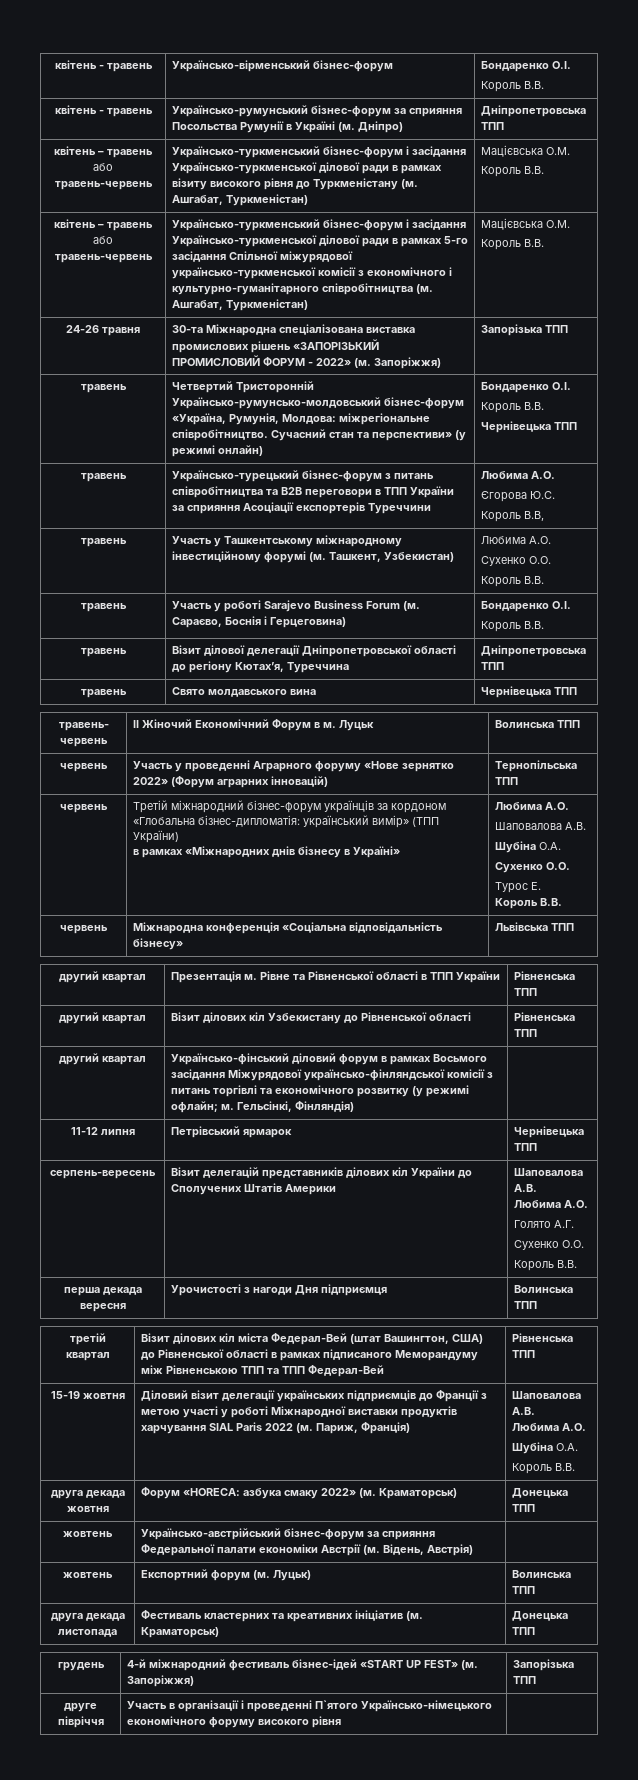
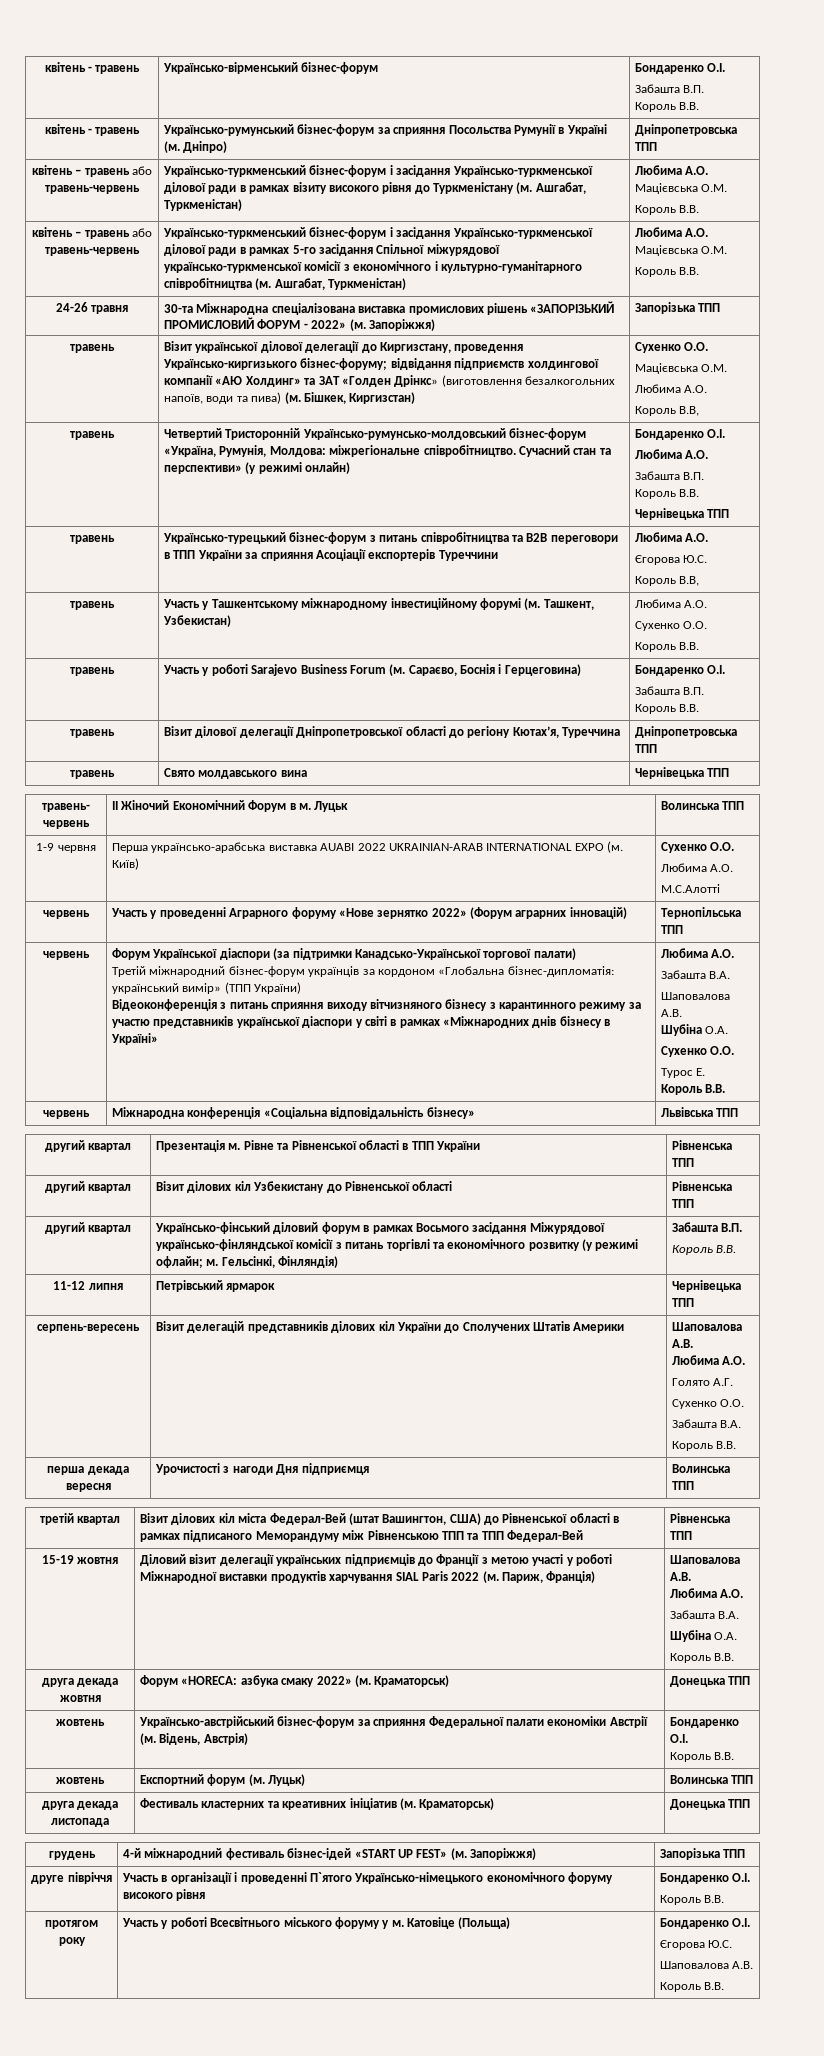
(571, 65) none -> [635,84,705,93] // Забашта В.П.
(308, 200) none -> [635,165,709,175] Любима А.О.
(308, 305) none -> [635,227,709,237] Любима А.О.
(568, 329) none -> [70,344,115,353] [164,341,524,353] [163,358,599,370] [164,375,616,387] [164,392,416,404] [635,342,709,353] [635,363,728,374] [635,384,708,393] [635,406,700,416] // травень | Візит української ділової делегації до Киргизстану, проведення Українсько-киргизького бізнес-форуму; відвідання підприємств холдингової компанії «АЮ Холдинг» та ЗАТ «Голден Дрінкс» (виготовлення безалкогольних напоїв, води та пива) (м. Бішкек, Киргизстан) | Сухенко О.О. // Мацієвська О.М. // Любима А.О. // Король В.В,
(571, 386) none -> [635,449,709,459] [635,471,705,480] // Любима А.О. // Забашта В.П.
(571, 605) none -> [635,686,705,695] // Забашта В.П.
(580, 724) none -> [36,843,96,853] [112,841,624,853] [112,858,140,870] [661,842,735,853] [661,863,734,872] [661,884,721,893] // 1-9 червня | Перша українсько-арабська виставка AUABI 2022 UKRAINIAN-ARAB INTERNATIONAL EXPO (м. Київ) | Сухенко О.О. // Любима А.О. // М.С.Алотті
(108, 808) none -> [112,948,576,960] Форум Української діаспори (за підтримки Канадсько-Української торгової палати) //
(179, 836) none -> [112,999,641,1011] [112,1016,387,1028] Відеоконференція з питань сприяння виходу вітчизняного бізнесу з карантинного режиму за участю представників української діаспори у світі
(569, 806) none -> [661,970,731,979] // Забашта В.А.
(354, 1106) none -> [672,1222,743,1232] [672,1245,737,1255] Забашта В.П. // Король В.В.
(584, 1244) none -> [672,1419,742,1428] // Забашта В.А.
(586, 1427) none -> [670,1610,740,1619] // Забашта В.А.
(473, 1550) none -> [670,1717,740,1728] [670,1734,689,1743] [670,1752,735,1762] Бондаренко О.І. // Король В.В.
(341, 1722) none -> [660,1873,751,1884] [660,1895,725,1905] [45,1920,98,1929] [58,1937,86,1946] [122,1917,511,1929] [660,1918,751,1929] [660,1940,733,1950] [660,1961,754,1969] [660,1982,725,1992] Бондаренко О.І. // Король В.В. // протягом року | Участь у роботі Всесвітнього міського форуму у м. Катовіце (Польща) | Бондаренко О.І. // Єгорова Ю.С. // Шаповалова А.В. // Король В.В.

